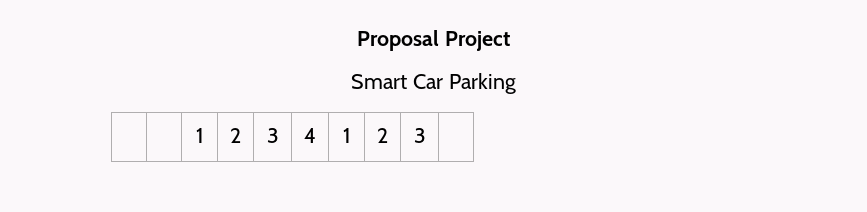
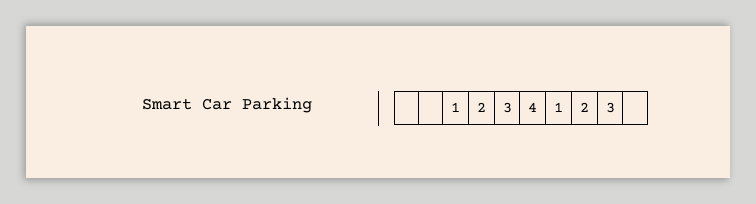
[357,30,510,51] Proposal Project // -> (142, 104) none

